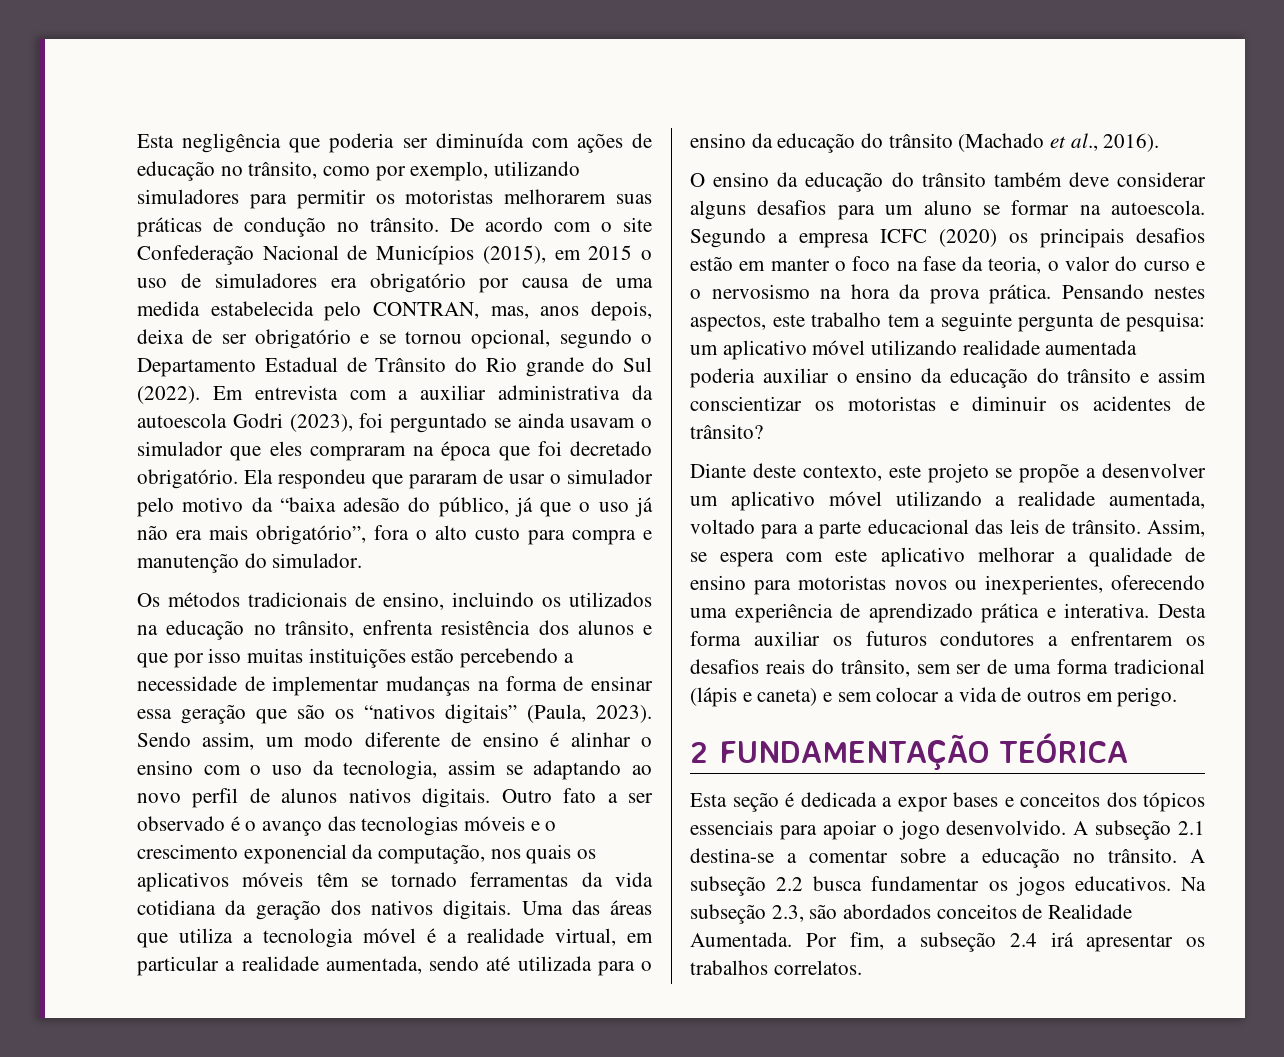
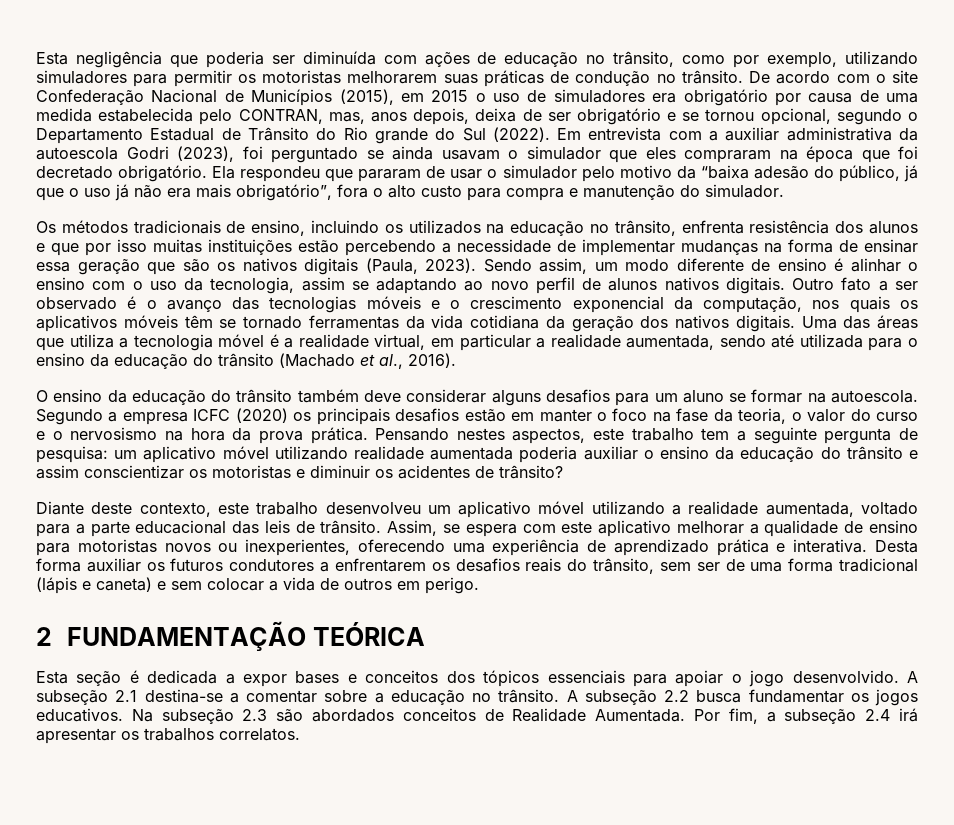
[364,704,517,724] “nativos digitais” -> [242,258,358,275] nativos digitais
[927,463,1206,483] projeto se propõe a desenvolver -> [256,502,421,515] trabalho desenvolveu
[771,905,804,922] 2.3, -> [242,709,268,721] 2.3

